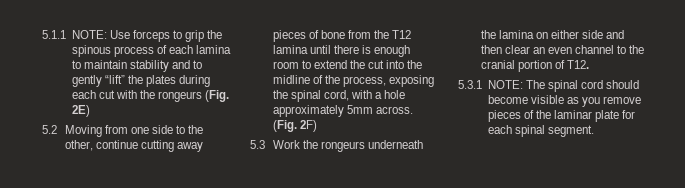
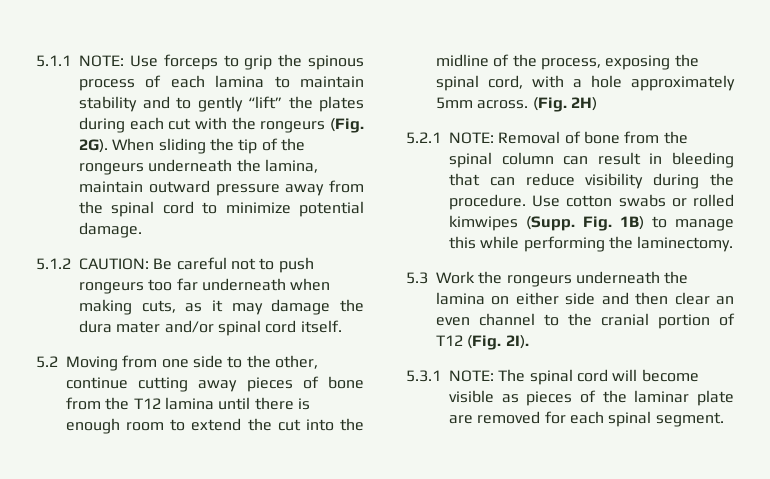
[71,105,90,117] 2E) -> [79,138,305,154] [79,159,318,175] [79,180,364,196] [79,201,365,217] [79,222,142,238] [36,257,314,273] [79,278,331,294] [79,299,364,315] [79,320,342,336] 2G). When sliding the tip of the rongeurs underneath the lamina, maintain outward pressure away from the spinal cord to minimize potential damage. // 5.1.2 CAUTION: Be careful not to push rongeurs too far underneath when making cuts, as it may damage the dura mater and/or spinal cord itself.
[299,120,317,132] 2F) -> [570,97,597,111] [406,131,688,144] [449,152,734,168] [449,173,734,189] [449,194,734,210] [449,215,734,231] [449,236,734,252] 2H) // 5.2.1 NOTE: Removal of bone from the spinal column can result in bleeding that can reduce visibility during the procedure. Use cotton swabs or rolled kimwipes (Supp. Fig. 1B) to manage this while performing the laminectomy.
[566,60,589,69] T12. -> [436,335,529,350] T12 (Fig. 2I).
[606,80,640,89] should -> [612,369,638,381] will
[582,96,642,107] you remove -> (519, 398) none
(620, 116) none -> [449,411,541,424] are removed

